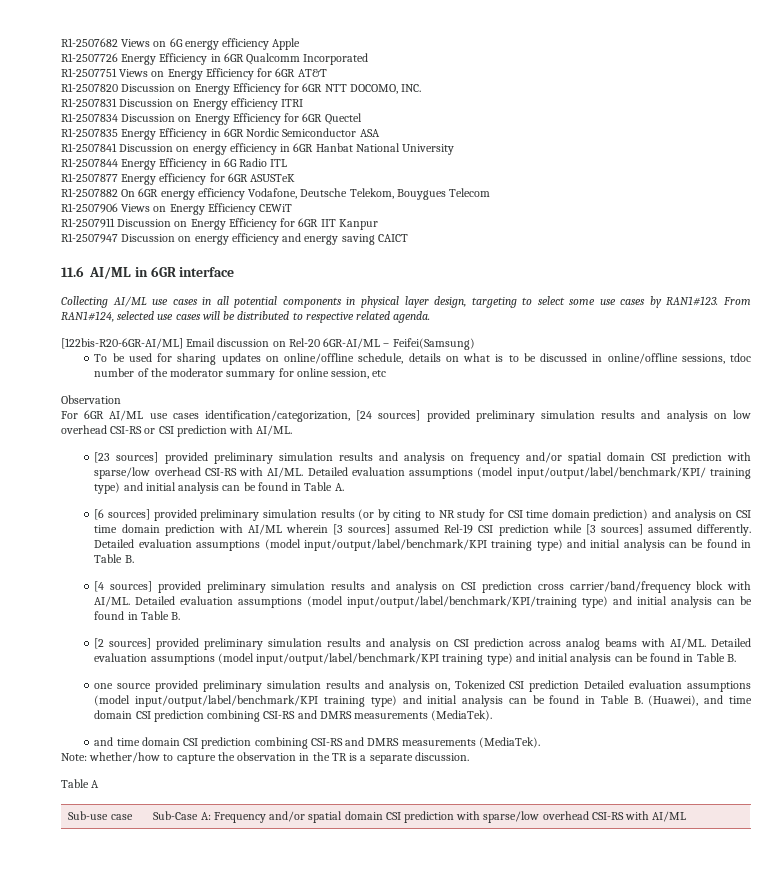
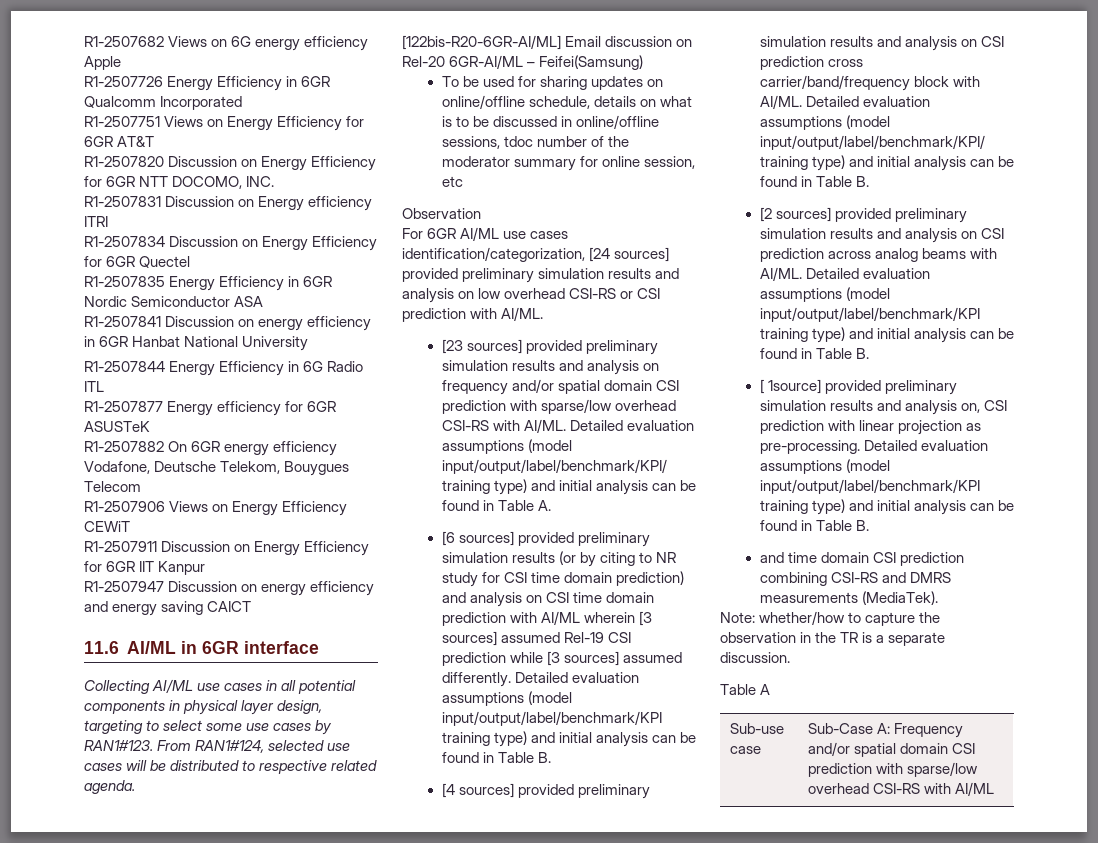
[94,683,152,689] one source -> [759,379,821,394] [ 1source]
[454,680,580,692] Tokenized CSI prediction -> [983,400,1007,411] [759,420,981,435] [759,440,860,454] CSI prediction with linear projection as pre-processing.
[648,695,752,706] [94,710,493,722] (Huawei), and time domain CSI prediction combining CSI-RS and DMRS measurements (MediaTek). -> (869, 525) none

